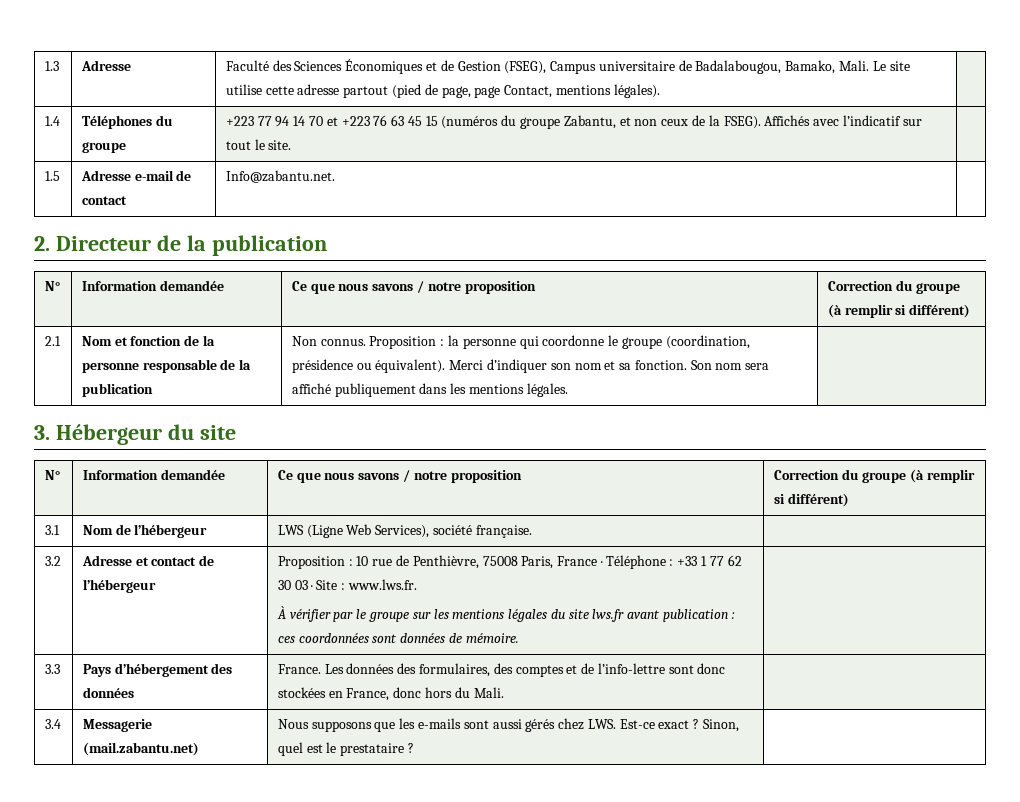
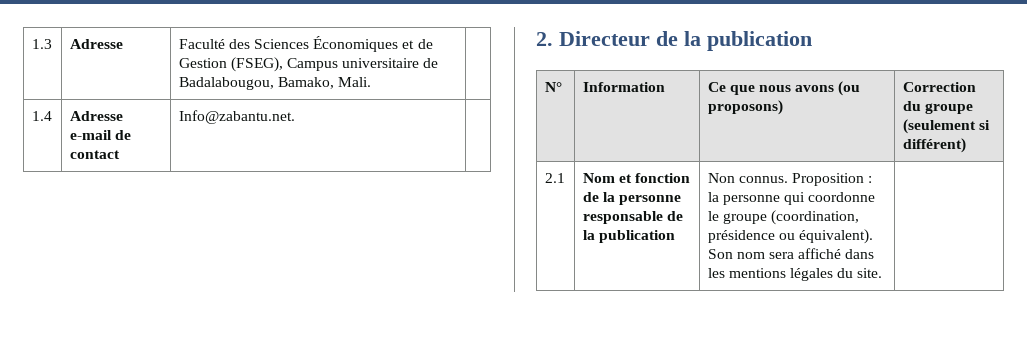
[872,61,910,71] [225,84,660,98] [44,116,60,126] [81,115,173,129] [81,142,126,153] [225,115,922,129] [225,139,292,150] [44,171,60,181] Le site utilise cette adresse partout (pied de page, page Contact, mentions légales). | // 1.4 | Téléphones du groupe | +223 77 94 14 70 et +223 76 63 45 15 (numéros du groupe Zabantu, et non ceux de la FSEG). Affichés avec l’indicatif sur tout le site. | // 1.5 -> [31,111,52,121] | // 1.4
[159,280,224,291] [291,281,536,294] [827,280,961,294] [827,304,893,318] demandée | Ce que nous savons / notre proposition | Correction du groupe (à remplir -> [707,81,861,96] [707,100,783,115] [902,82,976,92] [902,101,973,114] [902,119,976,134] | Ce que nous avons (ou proposons) | Correction du groupe (seulement
[449,359,687,373] Merci d’indiquer son nom et sa fonction. -> (873, 236) none
[334,383,416,397] publiquement -> (842, 253) none
[526,383,568,397] [34,424,236,445] [44,470,60,480] [82,469,225,480] [277,470,522,483] [773,469,976,483] [773,493,849,507] [44,525,60,535] [82,524,208,538] [277,524,532,538] [44,556,61,566] [81,555,215,566] [82,579,156,593] [277,555,742,569] [277,579,417,590] [276,606,735,622] [277,633,519,643] [44,664,60,674] [82,663,233,677] [82,687,134,698] [277,663,726,677] [277,687,504,701] [44,719,61,729] [82,719,152,732] [82,742,199,756] [277,718,740,732] [277,742,415,756] légales. | // 3. Hébergeur du site // N° | Information demandée | Ce que nous savons / notre proposition | Correction du groupe (à remplir si différent) // 3.1 | Nom de l’hébergeur | LWS (Ligne Web Services), société française. | // 3.2 | Adresse et contact de l’hébergeur | Proposition : 10 rue de Penthièvre, 75008 Paris, France · Téléphone : +33 1 77 62 30 03 · Site : www.lws.fr. // À vérifier par le groupe sur les mentions légales du site lws.fr avant publication : ces coordonnées sont données de mémoire. | // 3.3 | Pays d’hébergement des données | France. Les données des formulaires, des comptes et de l’info-lettre sont donc stockées en France, donc hors du Mali. | // 3.4 | Messagerie (mail.zabantu.net) | Nous supposons que les e-mails sont aussi gérés chez LWS. Est-ce exact ? Sinon, quel est le prestataire ? -> [789,268,883,281] légales du site.

